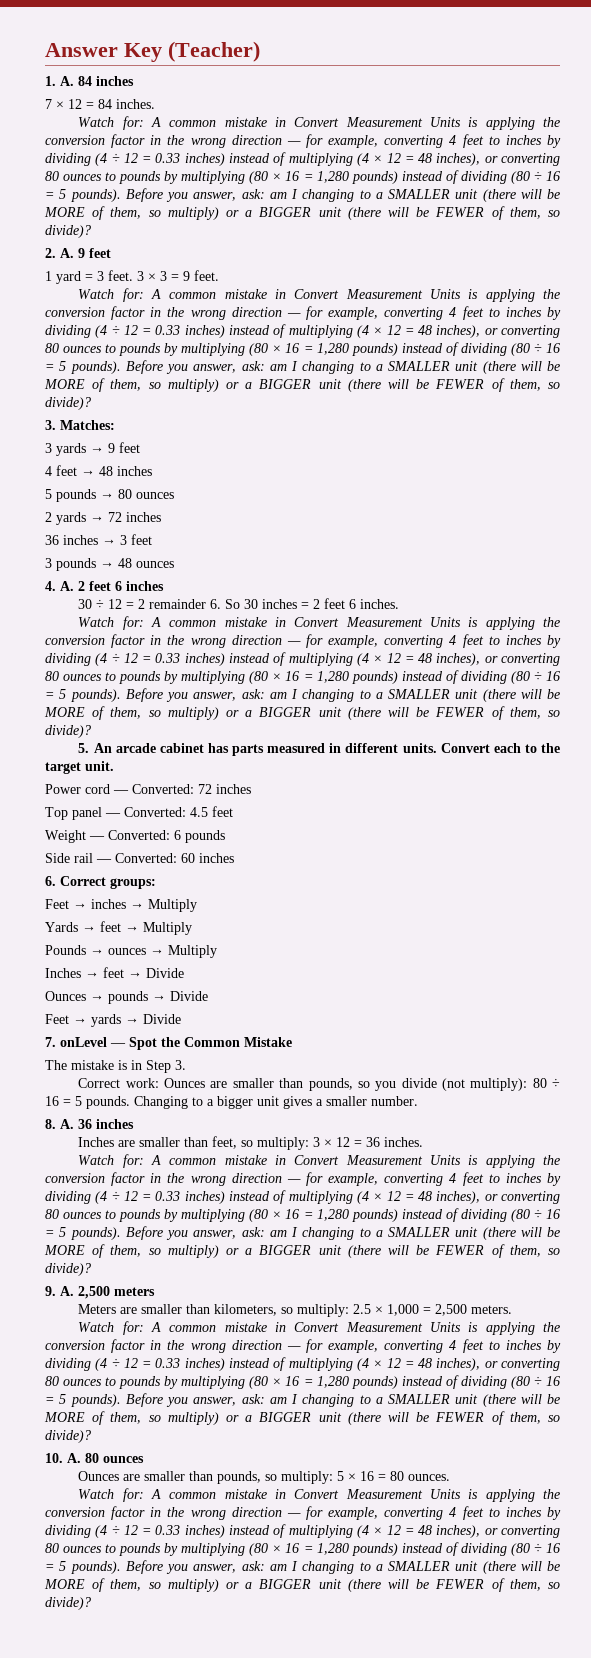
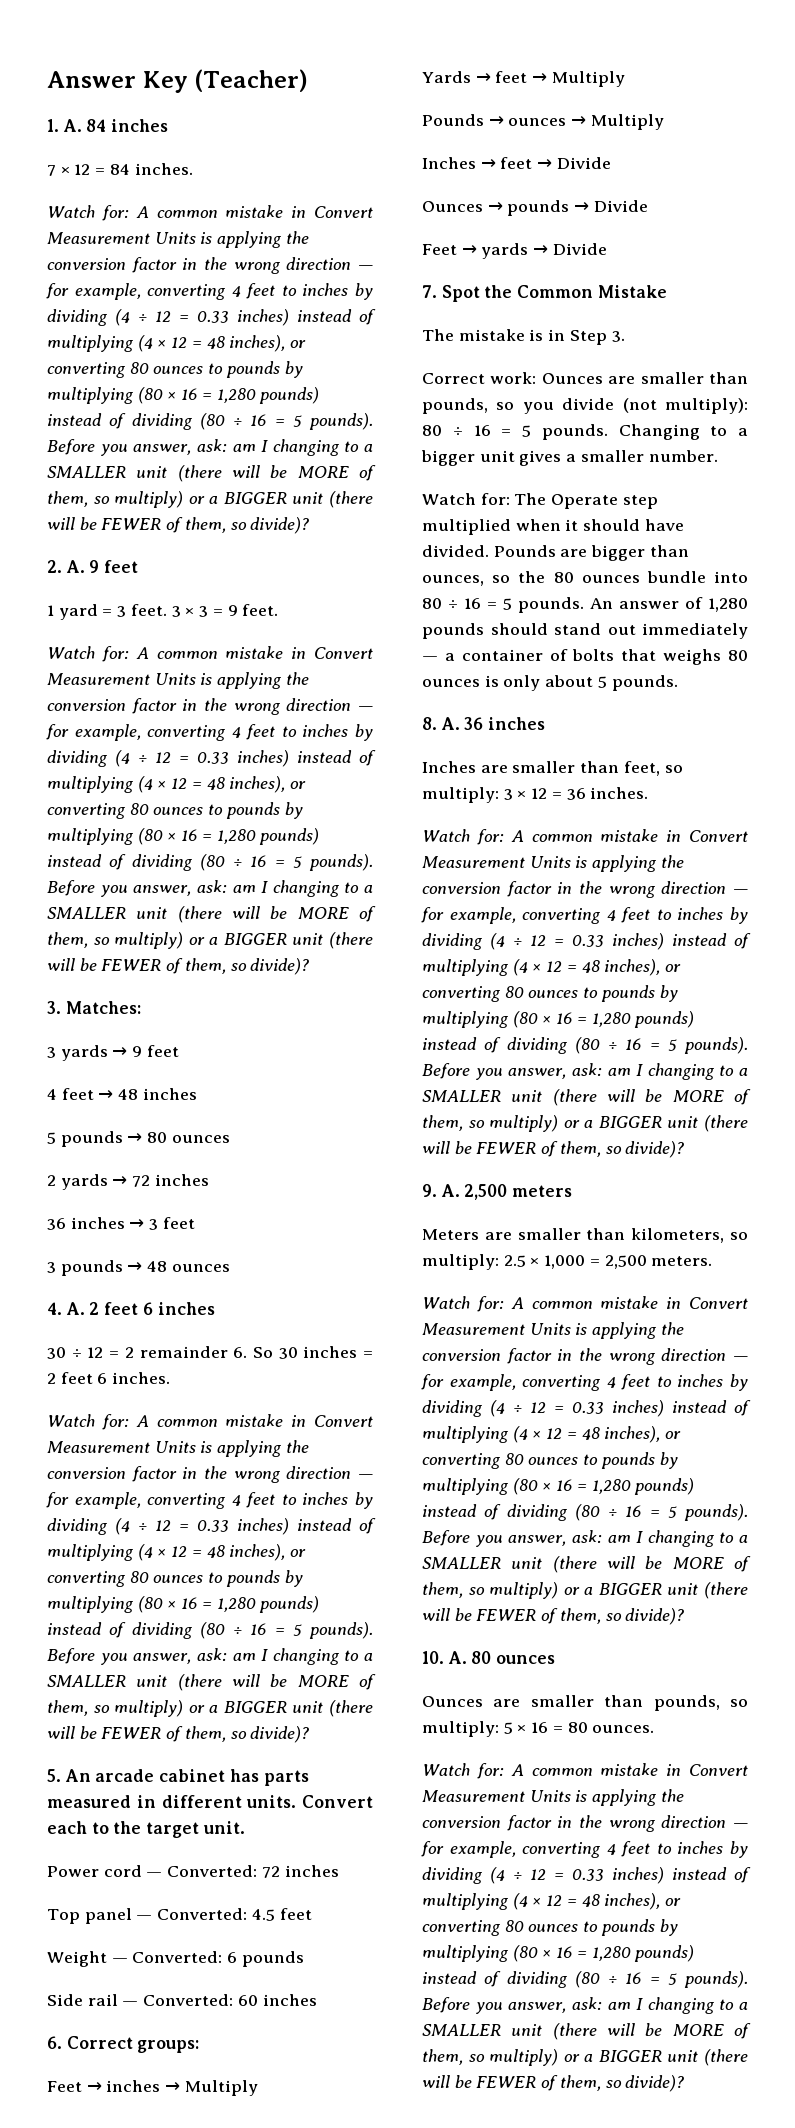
[60,1037,126,1047] onLevel — -> (437, 291) none
(418, 1101) none -> [422,493,658,509] [422,519,684,535] [422,545,689,561] [422,571,748,586] [422,597,748,613] [422,623,748,639] [422,649,748,665] [422,675,678,691] // Watch for: The Operate step multiplied when it should have divided. Pounds are bigger than ounces, so the 80 ounces bundle into 80 ÷ 16 = 5 pounds. An answer of 1,280 pounds should stand out immediately — a container of bolts that weighs 80 ounces is only about 5 pounds.

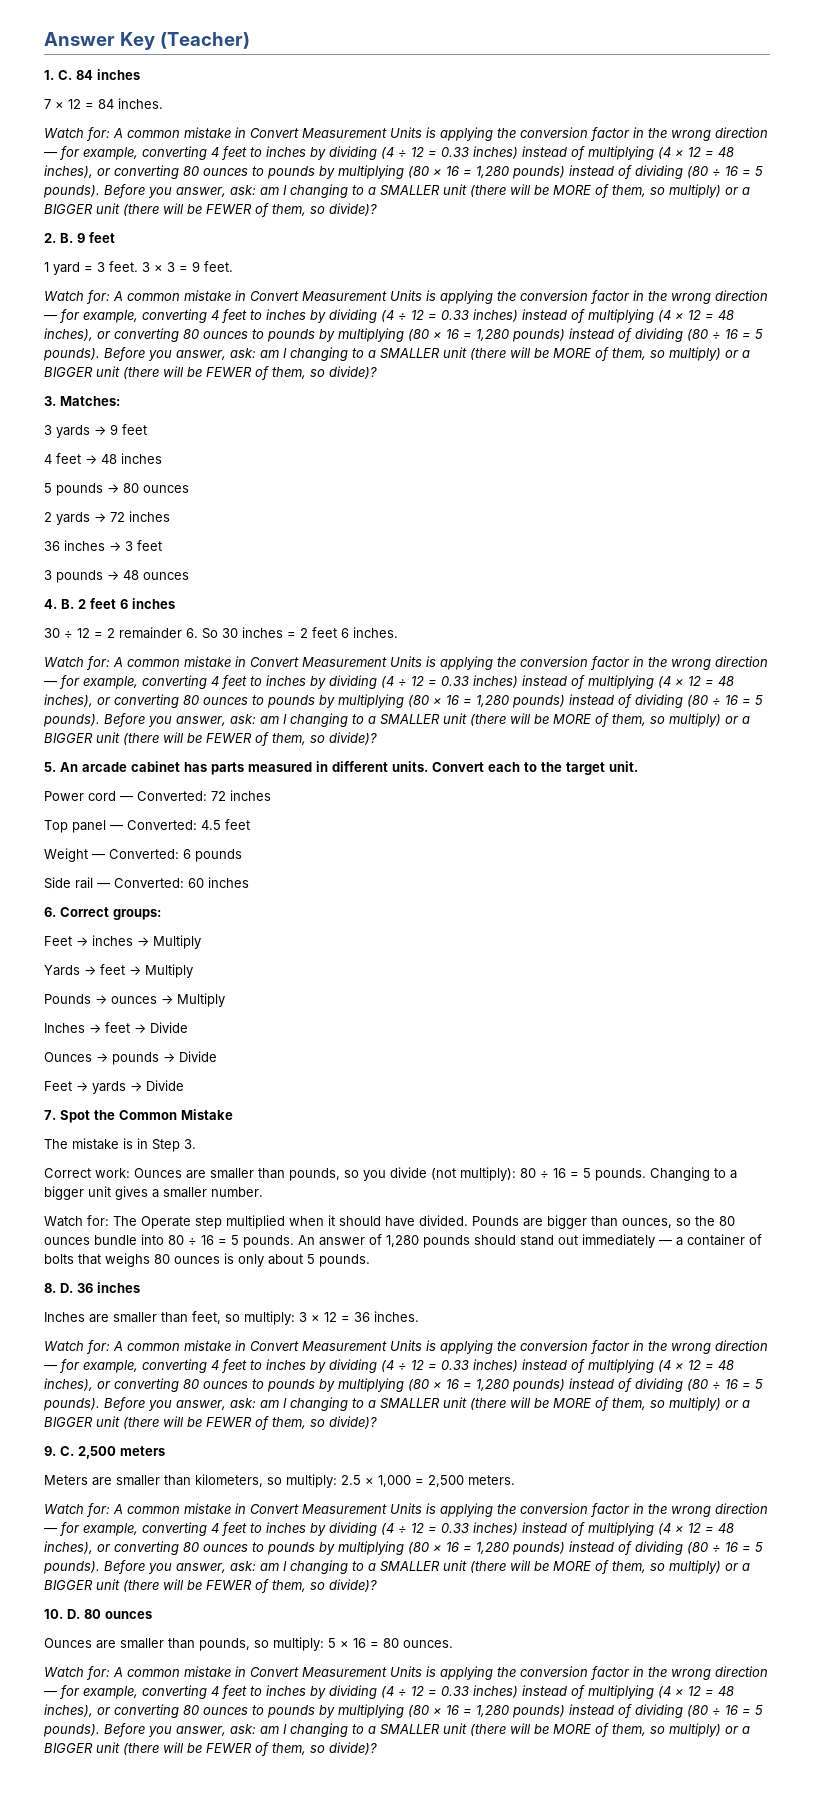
[62,119,82,132] A. -> [58,70,72,80] C.
[65,560,85,573] A. -> [60,233,73,243] B.
[65,1302,85,1315] A. -> [61,599,74,609] B.
[440,717,460,730] A. -> [60,1283,73,1293] D.
[440,1184,460,1197] A. -> [60,1446,74,1456] C.
[447,1651,467,1664] A. -> [67,1609,80,1619] D.

